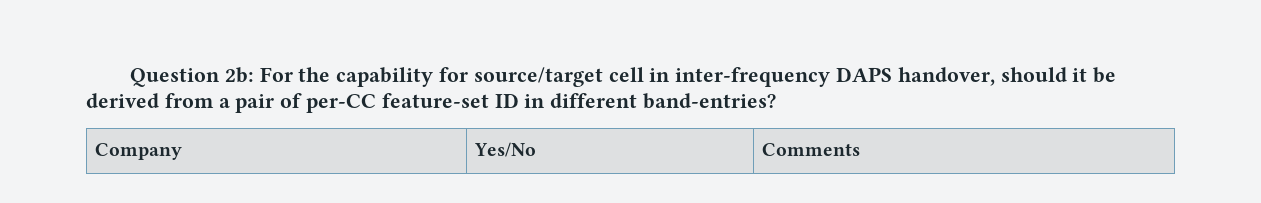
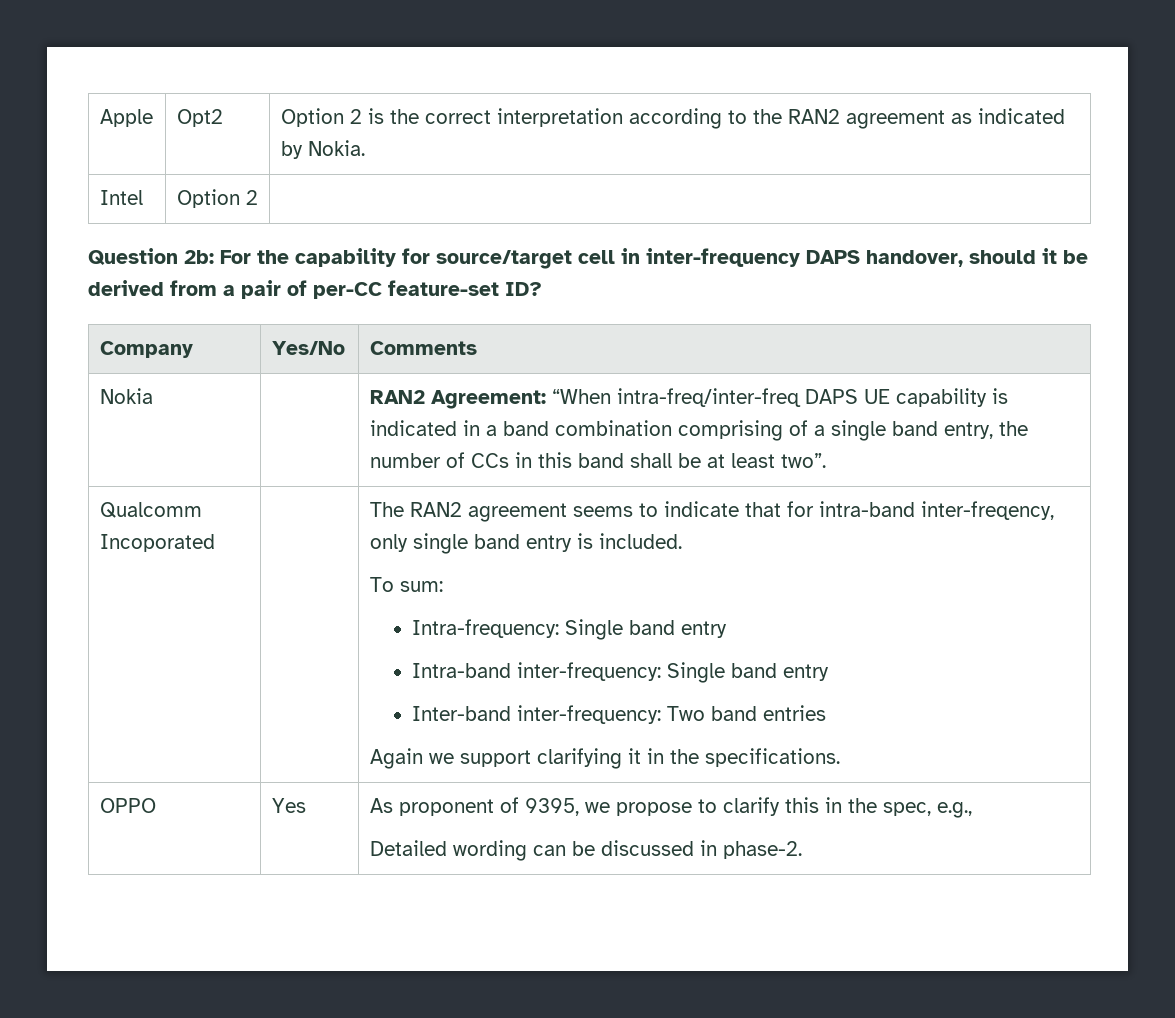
(129, 77) none -> [99,109,153,127] [176,109,223,127] [280,108,1065,129] [280,140,365,159] [99,190,143,205] [176,189,258,208] Apple | Opt2 | Option 2 is the correct interpretation according to the RAN2 agreement as indicated by Nokia. // Intel | Option 2 | //
[494,93,777,109] ID in different band-entries? -> [505,282,542,296] ID?
(860, 149) none -> [99,388,153,404] [369,388,1008,409] [369,420,1028,441] [369,452,826,468] [99,502,202,518] [99,534,215,552] [369,501,1054,522] [369,533,682,554] [369,577,443,592] [412,619,728,640] [412,662,830,683] [412,705,827,724] [369,748,840,769] [99,798,156,813] [271,798,306,813] [369,797,972,818] [369,840,802,861] // Nokia | | RAN2 Agreement: “When intra-freq/inter-freq DAPS UE capability is indicated in a band combination comprising of a single band entry, the number of CCs in this band shall be at least two”. // Qualcomm Incoporated | | The RAN2 agreement seems to indicate that for intra-band inter-freqency, only single band entry is included. // To sum: // Intra-frequency: Single band entry // Intra-band inter-frequency: Single band entry // Inter-band inter-frequency: Two band entries // Again we support clarifying it in the specifications. // OPPO | Yes | As proponent of 9395, we propose to clarify this in the spec, e.g., // Detailed wording can be discussed in phase-2.

